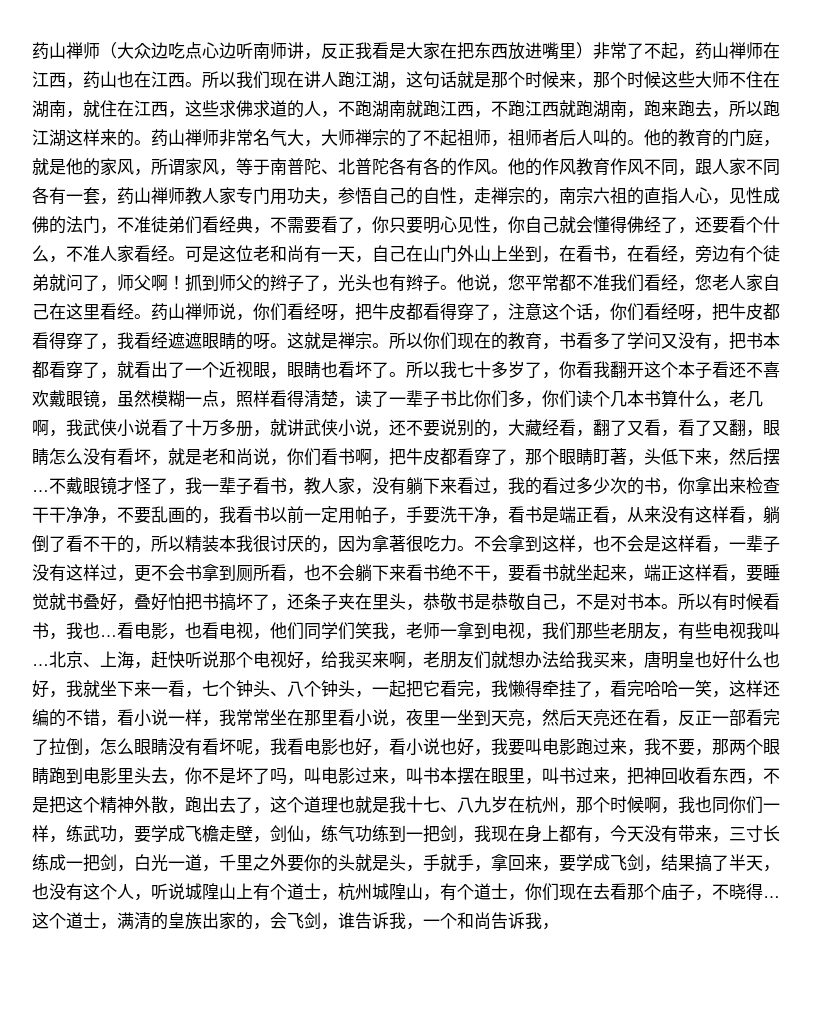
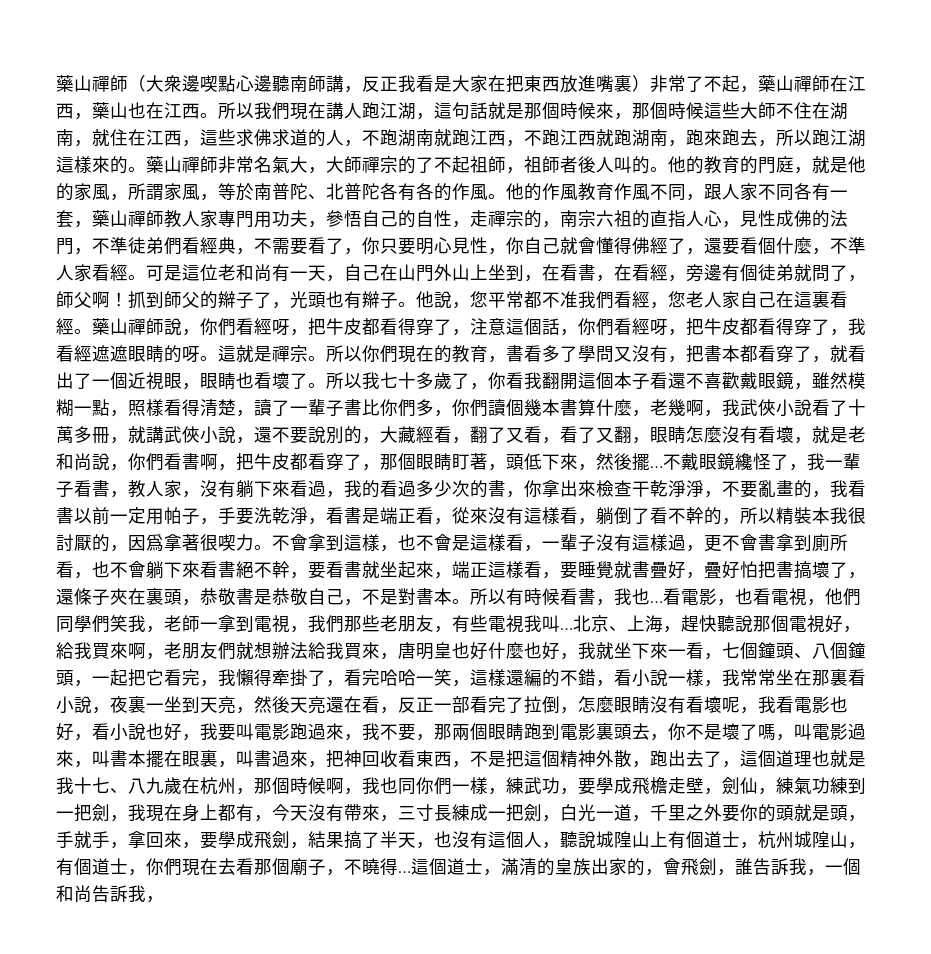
[32,42,304,60] 药山禅师（大众边吃点心边听南师讲 -> [56,75,344,92] 藥山禪師（大衆邊喫點心邊聽南師講
[474,42,576,60] 东西放进嘴里 -> [524,75,632,93] 東西放進嘴裏
[695,42,780,60] [32,71,100,89] 药山禅师在江西，药 -> [758,75,866,92] [56,102,110,120] 藥山禪師在江西，藥
[253,71,321,89] 们现在讲 -> [272,102,344,120] 們現在講
[406,71,729,89] 这句话就是那个时候来，那个时候这些大师 -> [434,102,776,120] 這句話就是那個時候來，那個時候這些大師
[185,100,202,117] 这 -> [200,129,218,146] 這
[661,100,678,117] 来 -> [704,129,722,146] 來
[66,129,576,147] 这样来的。药山禅师非常名气大，大师禅宗的了不起祖师，祖师者后 -> [56,156,596,174] 這樣來的。藥山禪師非常名氣大，大師禪宗的了不起祖師，祖師者後
[729,129,746,146] 门 -> [758,157,776,174] 門
[117,158,270,176] 风，所谓家风，等于 -> [92,183,254,201] 風，所謂家風，等於
[474,159,491,175] 风 -> [470,184,488,201] 風
[559,158,644,176] 风教育作风 -> [560,183,650,201] 風教育作風
[117,187,270,205] 药山禅师教人家专门 -> [92,210,254,228] 藥山禪師教人家專門
[338,187,355,204] 参 -> [326,210,344,227] 參
[491,187,508,204] 禅 -> [488,211,506,227] 禪
[729,188,746,204] 见 -> [740,210,758,227] 見
[83,216,236,234] 门，不准徒弟们看经 -> [56,237,218,255] 門，不準徒弟們看經
[457,217,474,233] 见 -> [452,237,470,254] 見
[576,216,780,234] [32,245,236,263] 会懂得佛经了，还要看个什么，不准人家看经。可是这 -> [578,237,866,255] [56,264,200,282] 會懂得佛經了，還要看個什麼，不準人家看經。可是這
[440,245,457,262] 门 -> [416,265,434,282] 門
[593,245,780,263] [32,274,491,292] 书，在看经，旁边有个徒弟就问了，师父啊！抓到师父的辫子了，光头也有辫子。他说 -> [578,264,866,282] [56,291,452,309] 書，在看經，旁邊有個徒弟就問了，師父啊！抓到師父的辮子了，光頭也有辮子。他說
[627,274,678,292] 们看经 -> [596,291,650,309] 們看經
[66,303,321,321] 这里看经。药山禅师说，你们看经 -> [794,291,848,308] [56,318,272,336] 這裏看經。藥山禪師說，你們看經
[542,303,678,321] 这个话，你们看经 -> [506,318,650,336] 這個話，你們看經
[151,332,168,349] 经 -> [74,345,92,362] 經
[287,332,355,349] 这就是禅 -> [218,345,290,362] 這就是禪
[440,332,474,350] 们现 -> [380,345,416,363] 們現
[559,332,763,350] 书看多了学问又没有，把书 -> [506,345,722,363] 書看多了學問又沒有，把書
[202,361,253,378] 个近视 -> [110,372,164,390] 個近視
[355,361,372,378] 坏 -> [272,372,290,389] 壞
[508,361,525,378] 岁 -> [434,372,452,390] 歲
[627,361,780,379] [32,390,763,408] [32,419,474,437] 开这个本子看还不喜欢戴眼镜，虽然模糊一点，照样看得清楚，读了一辈子书比你们多，你们读个几本书算什么，老几啊，我武侠小说看了十万多册，就讲武侠小说，还不要说别 -> [560,372,866,390] [56,399,866,417] [56,426,344,444] 開這個本子看還不喜歡戴眼鏡，雖然模糊一點，照樣看得清楚，讀了一輩子書比你們多，你們讀個幾本書算什麼，老幾啊，我武俠小說看了十萬多冊，就講武俠小說，還不要說別
[542,419,559,436] 经 -> [416,426,434,443] 經
[66,448,151,466] 么没有看坏 -> [704,426,794,444] 麼沒有看壞
[253,448,355,466] 说，你们看书 -> [92,453,200,471] 說，你們看書
[542,449,559,465] 个 -> [398,453,416,470] 個
[644,448,780,466] 头低下来，然后摆 -> [506,453,650,471] 頭低下來，然後擺
[100,477,134,495] 镜才 -> [717,453,753,470] 鏡纔
[219,477,287,495] 辈子看书 -> [843,453,861,470] [56,480,110,498] 輩子看書
[372,477,491,495] 没有躺下来看过 -> [200,480,326,498] 沒有躺下來看過
[559,477,576,494] 过 -> [398,480,416,497] 過
[644,477,661,494] 书 -> [488,480,506,497] 書
[729,477,780,494] [32,506,185,524] 来检查干干净净，不要乱画 -> [578,480,794,498] 來檢查干乾淨淨，不要亂畫
[253,506,270,523] 书 -> [56,507,74,524] 書
[457,506,729,524] 干净，看书是端正看，从来没有这样 -> [272,507,560,525] 乾淨，看書是端正看，從來沒有這樣
[100,536,117,552] 干 -> [686,507,704,524] 幹
[202,535,780,553] [32,564,780,582] [32,593,474,611] 装本我很讨厌的，因为拿著很吃力。不会拿到这样，也不会是这样看，一辈子没有这样过，更不会书拿到厕所看，也不会躺下来看书绝不干，要看书就坐起来，端正这样看，要睡觉就书叠好，叠好怕把书搞坏了，还条子夹在里头，恭敬书 -> [794,507,866,524] [56,534,848,552] [56,561,866,579] [56,588,254,606] 裝本我很討厭的，因爲拿著很喫力。不會拿到這樣，也不會是這樣看，一輩子沒有這樣過，更不會書拿到廁所看，也不會躺下來看書絕不幹，要看書就坐起來，端正這樣看，要睡覺就書疊好，疊好怕把書搞壞了，還條子夾在裏頭，恭敬書
[610,593,644,610] 对书 -> [398,588,434,605] 對書
[729,593,780,610] [32,622,49,639] 时候看书 -> [524,588,596,605] 時候看書
[134,622,151,639] 电 -> [681,589,699,605] 電
[219,622,576,640] 电视，他们同学们笑我，老师一拿到电视，我们 -> [771,588,861,606] [56,615,344,633] 電視，他們同學們笑我，老師一拿到電視，我們
[712,622,746,639] 电视 -> [488,615,524,633] 電視
[151,651,627,669] 赶快听说那个电视好，给我买来啊，老朋友们就想办法给我买来 -> [681,615,861,633] [56,642,380,660] 趕快聽說那個電視好，給我買來啊，老朋友們就想辦法給我買來
[746,651,763,668] 么 -> [506,642,524,659] 麼
[134,680,151,697] 来 -> [650,642,668,659] 來
[219,680,355,697] 个钟头、八个钟头 -> [740,642,866,659] [56,670,74,686] 個鐘頭、八個鐘頭
[508,680,576,697] 懒得牵挂 -> [236,669,308,687] 懶得牽掛
[729,680,780,697] [32,709,440,727] 这样还编的不错，看小说一样，我常常坐在那里看小说，夜里 -> [470,669,866,687] [56,696,146,714] 這樣還編的不錯，看小說一樣，我常常坐在那裏看小說，夜裏
[559,709,627,727] 后天亮还 -> [272,696,344,714] 後天亮還
[117,738,236,756] 么眼睛没有看坏 -> [596,696,722,714] 麼眼睛沒有看壞
[304,738,321,755] 电 -> [794,697,812,713] 電
[423,738,440,755] 说 -> [128,723,146,740] 說
[542,738,627,755] 电影跑过来 -> [254,723,344,740] 電影跑過來
[729,739,763,755] 两个 -> [452,723,488,740] 兩個
[83,767,151,784] 电影里头 -> [560,723,632,740] 電影裏頭
[236,767,610,785] 坏了吗，叫电影过来，叫书本摆在眼里，叫书过来 -> [722,723,866,741] [56,750,308,768] 壞了嗎，叫電影過來，叫書本擺在眼裏，叫書過來
[712,767,729,784] 东 -> [416,750,434,767] 東
[66,796,100,813] 这个 -> [524,750,560,767] 這個
[270,796,304,813] 这个 -> [740,750,776,767] 這個
[491,796,508,813] 岁 -> [164,777,182,795] 歲
[593,796,627,813] 个时 -> [272,777,308,794] 個時
[746,796,780,814] [32,825,83,843] 们一样，练 -> [434,777,524,795] 們一樣，練
[151,825,202,842] 学成飞 -> [596,777,650,794] 學成飛
[270,825,780,843] [32,854,117,872] 剑仙，练气功练到一把剑，我现在身上都有，今天没有带来，三寸长练成一把剑 -> [722,777,866,795] [56,804,542,822] 劍仙，練氣功練到一把劍，我現在身上都有，今天沒有帶來，三寸長練成一把劍
[338,854,406,871] 头就是头 -> [776,804,848,821] 頭就是頭
[525,854,780,872] [32,883,185,901] 来，要学成飞剑，结果搞了半天，也没有这个人，听说 -> [164,831,596,849] 來，要學成飛劍，結果搞了半天，也沒有這個人，聽說
[270,884,287,900] 个 -> [686,831,704,848] 個
[457,884,474,900] 个 -> [74,858,92,875] 個
[542,883,576,901] 们现 -> [164,858,200,876] 們現
[644,883,780,901] [32,912,525,930] 个庙子，不晓得…这个道士，满清的皇族出家的，会飞剑，谁告诉我，一个和尚告诉 -> [272,858,861,876] [56,885,128,903] 個廟子，不曉得…這個道士，滿清的皇族出家的，會飛劍，誰告訴我，一個和尚告訴

